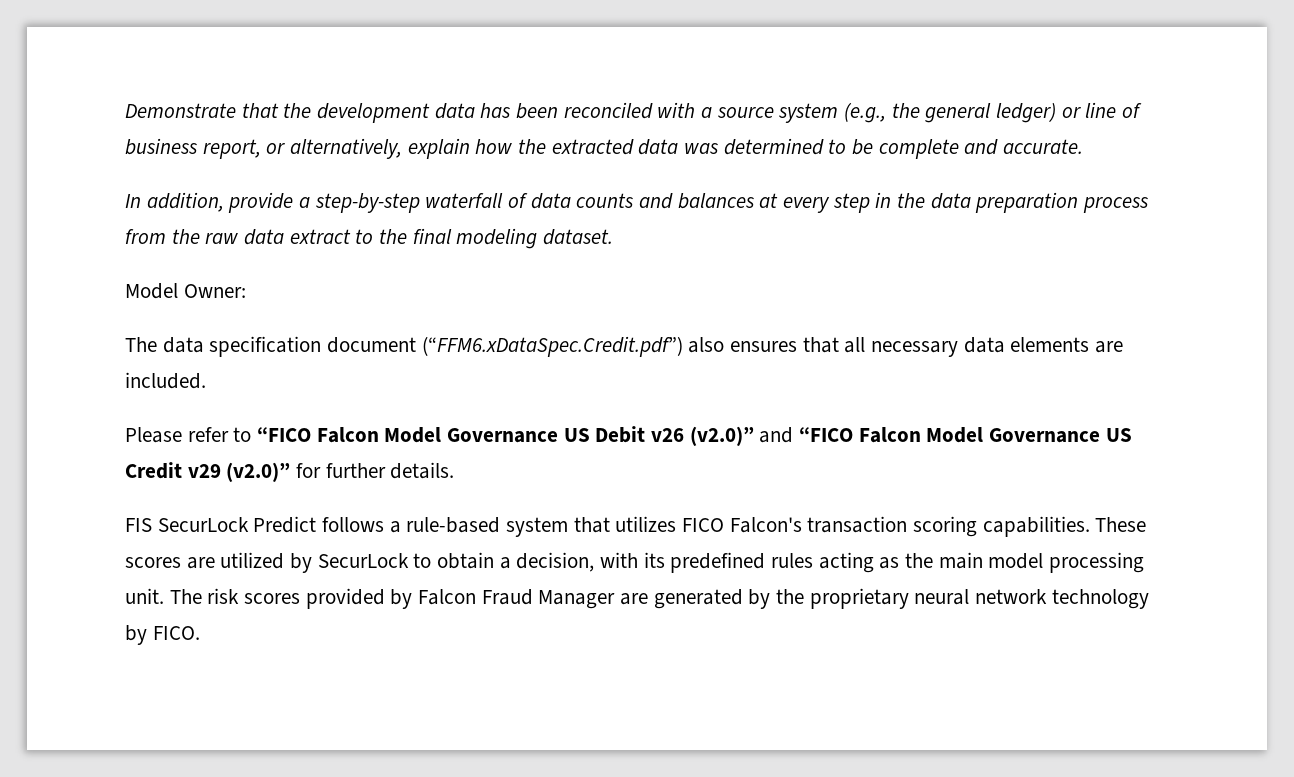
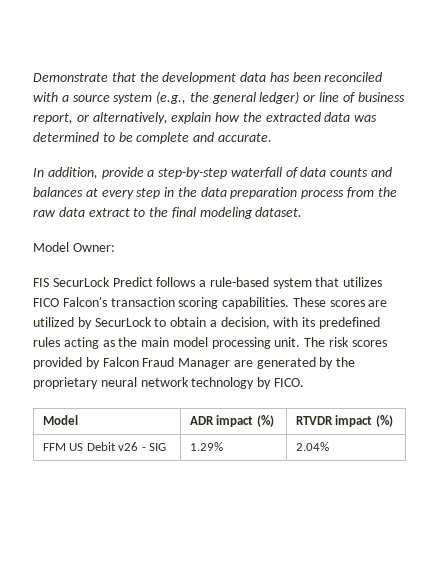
[125,336,1124,357] [125,372,206,389] [125,426,1132,446] [125,462,455,482] // The data specification document (“FFM6.xDataSpec.Credit.pdf”) also ensures that all necessary data elements are included. // Please refer to “FICO Falcon Model Governance US Debit v26 (v2.0)” and “FICO Falcon Model Governance US Credit v29 (v2.0)” for further details. -> (115, 247) none
(200, 633) none -> [43,415,79,425] [190,415,274,427] [296,415,393,427] [43,442,166,451] [190,442,224,451] [296,442,330,451] // Model | ADR impact (%) | RTVDR impact (%) // FFM US Debit v26 - SIG | 1.29% | 2.04%

